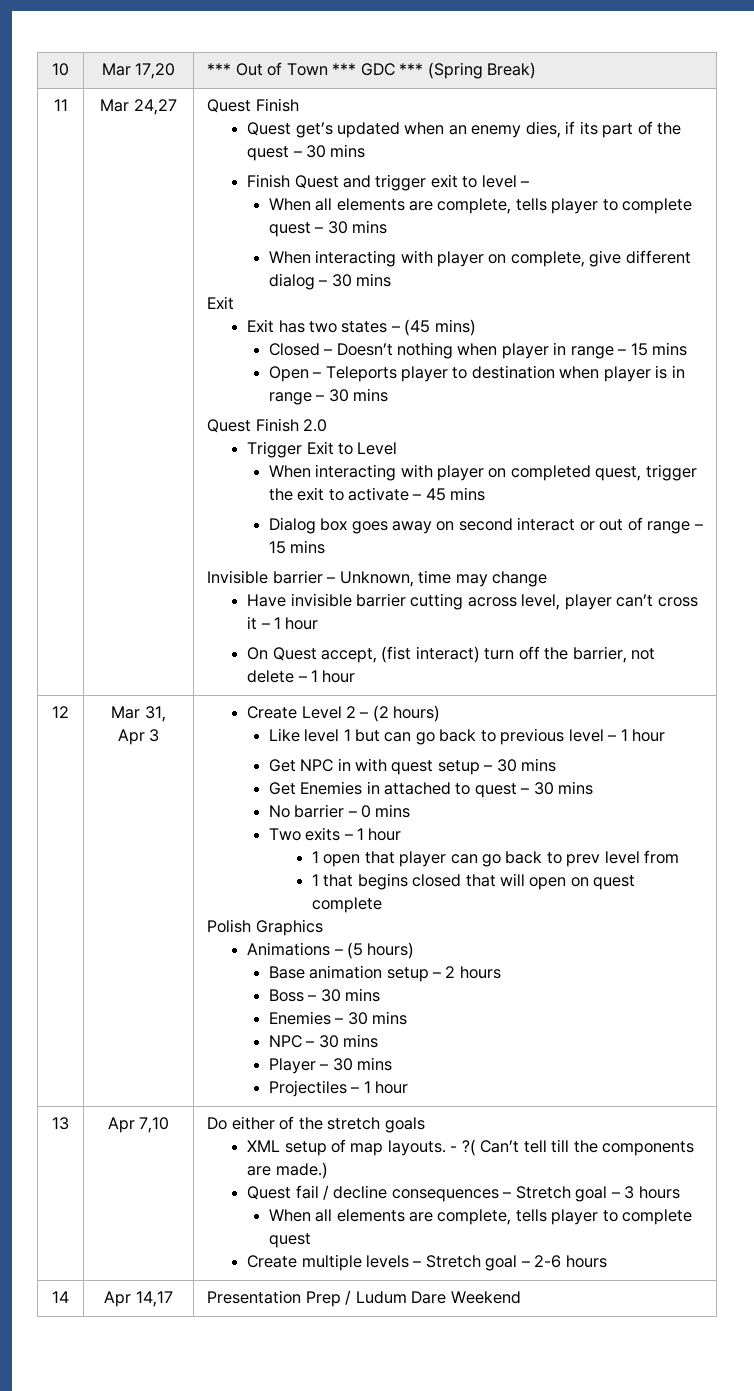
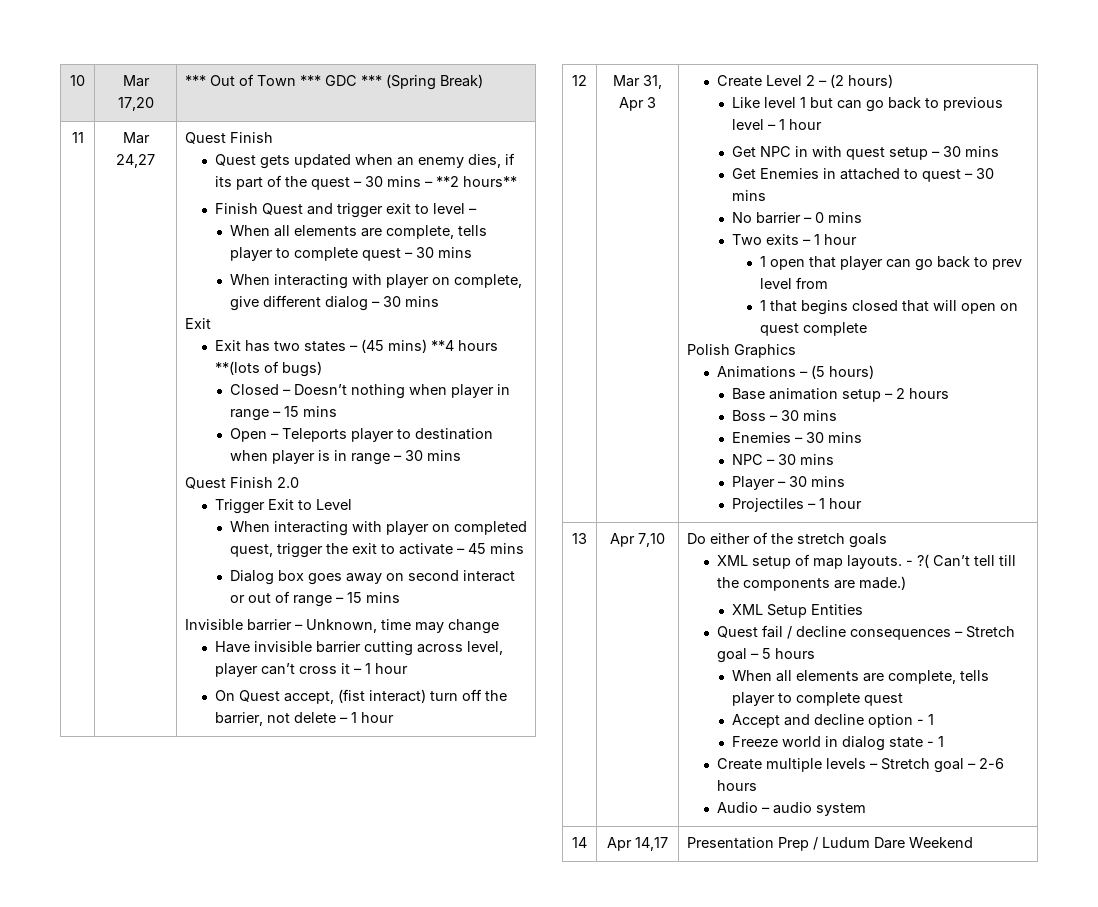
[295,122,333,138] get’s -> [260,155,291,169] gets
(366, 151) none -> [425,176,518,187] – **2 hours**
(476, 327) none -> [431,340,499,351] [215,361,323,377] **4 hours **(lots of bugs)
(328, 1170) none -> [731,604,863,618] // XML Setup Entities
[624,1186,635,1199] 3 -> [762,648,772,659] 5
(311, 1240) none -> [731,714,934,728] [731,736,944,751] // Accept and decline option - 1 // Freeze world in dialog state - 1
(607, 1261) none -> [717,802,867,816] // Audio – audio system

